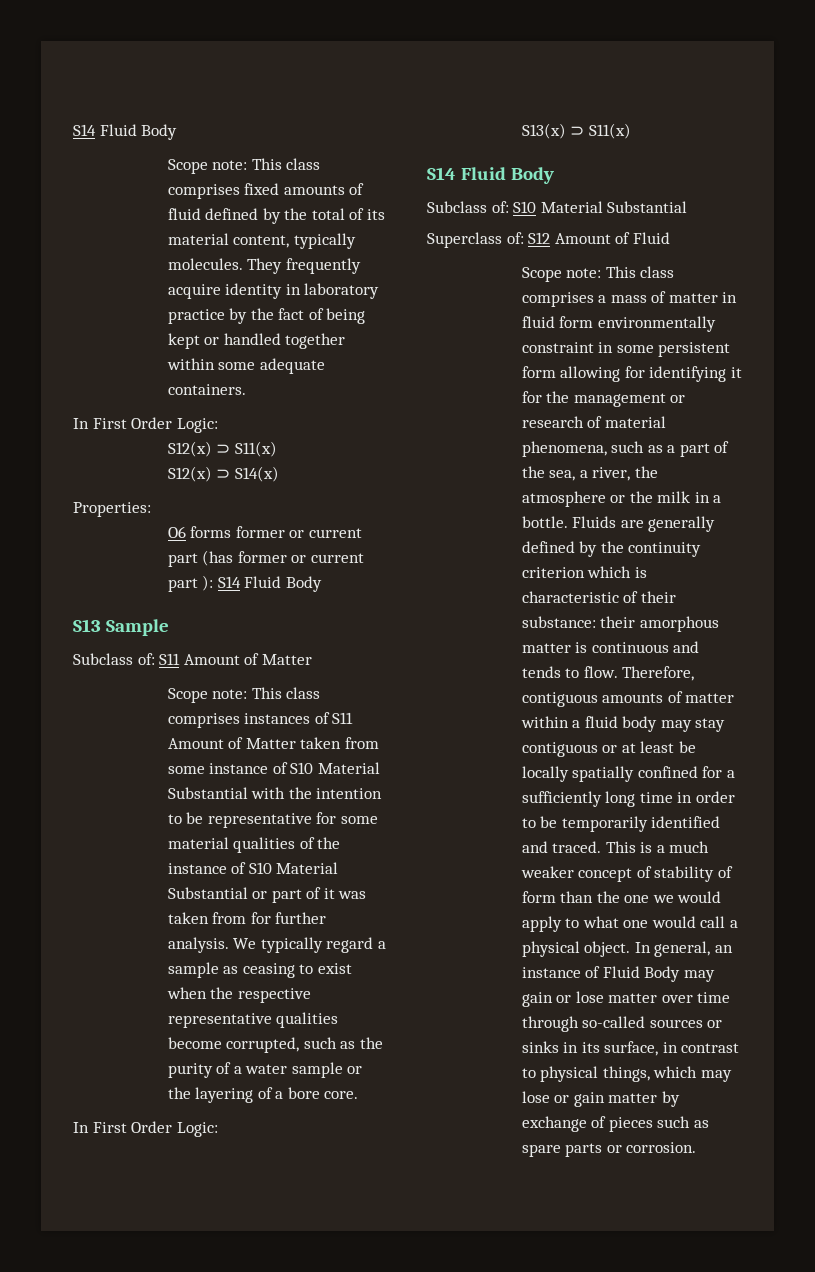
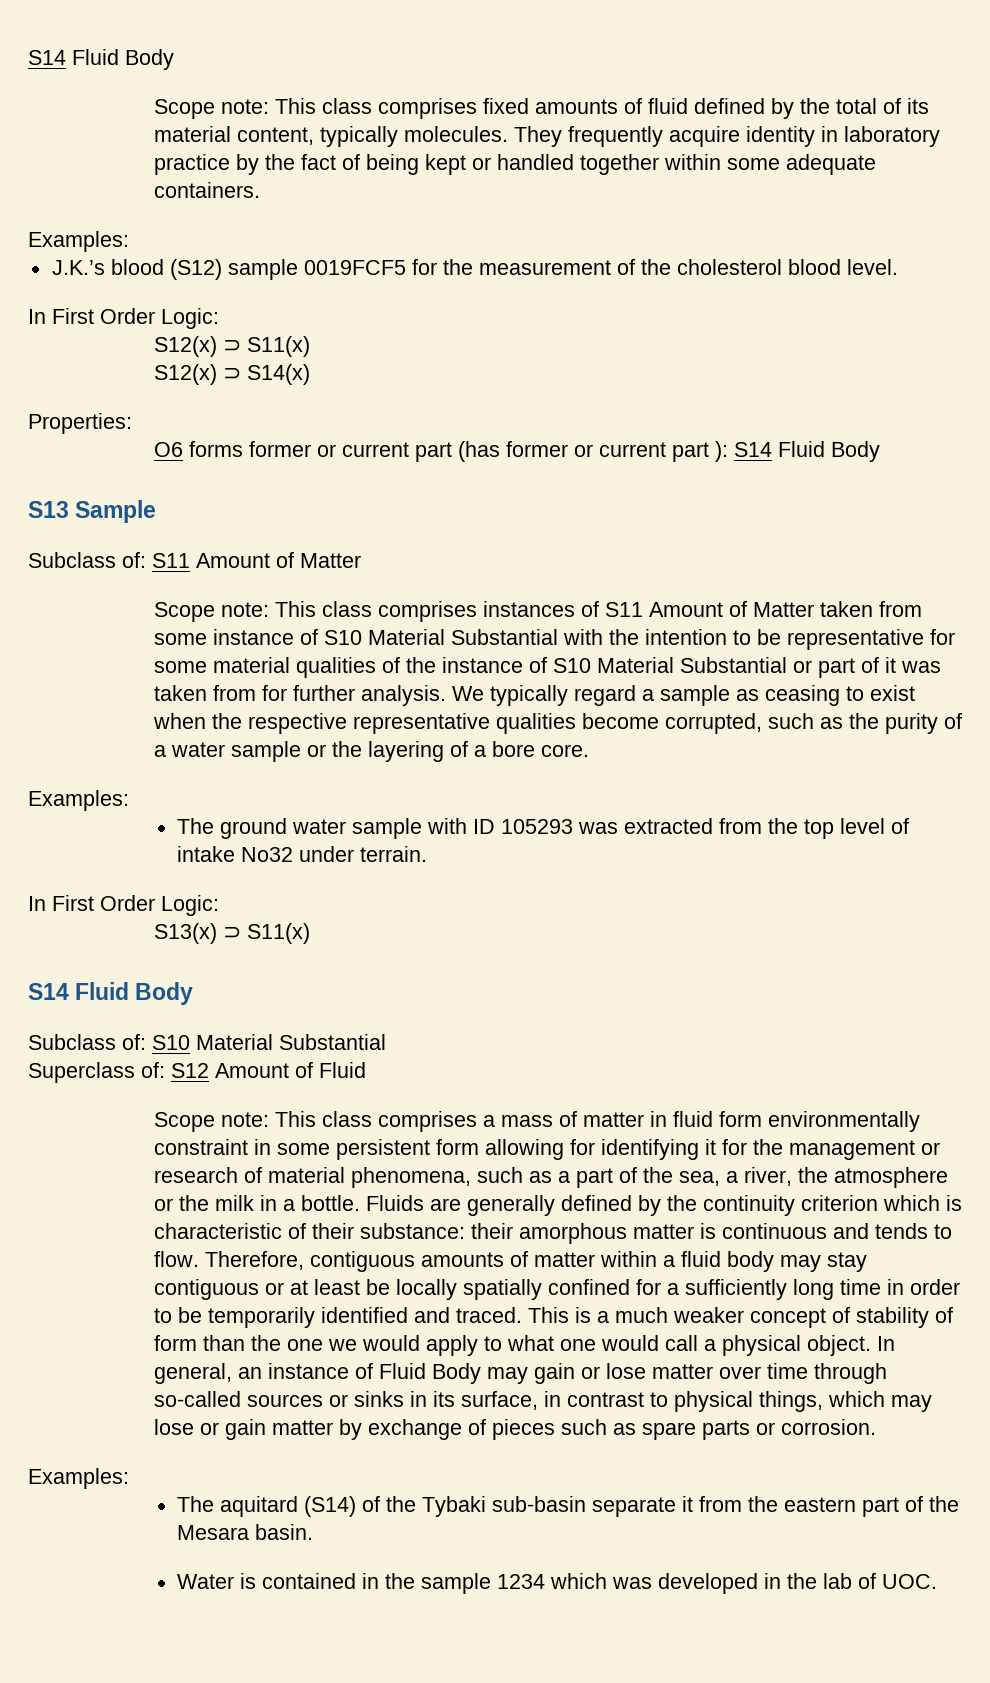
(246, 389) none -> [28,231,129,252] [51,259,898,280] // Examples: // J.K.’s blood (S12) sample 0019FCF5 for the measurement of the cholesterol blood level.
(359, 1095) none -> [28,790,129,811] [177,818,910,839] [177,846,428,862] // Examples: // The ground water sample with ID 105293 was extracted from the top level of intake No32 under terrain.
(697, 1147) none -> [28,1468,129,1489] [177,1496,960,1517] [177,1524,314,1540] [177,1573,938,1594] // Examples: // The aquitard (S14) of the Tybaki sub-basin separate it from the eastern part of the Mesara basin. // Water is contained in the sample 1234 which was developed in the lab of UOC.

